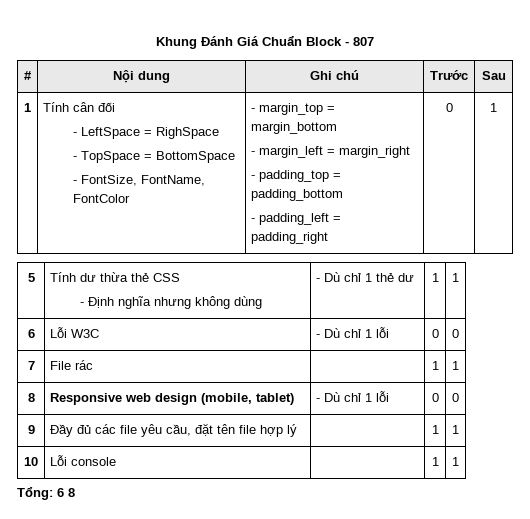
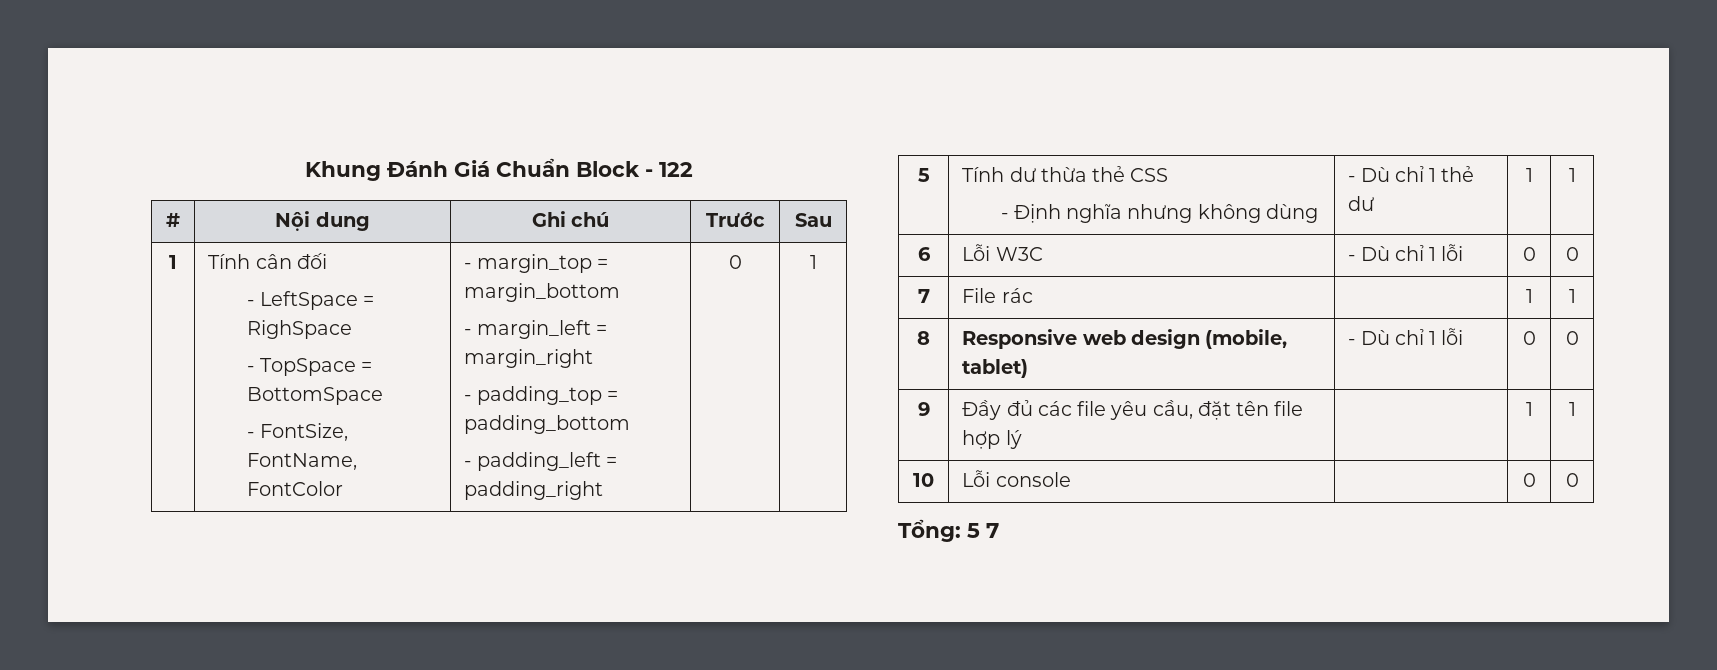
[353,37,374,46] 807 -> [659,162,693,177] 122
[431,457,439,466] [452,457,459,466] 1 | 1 -> [1522,473,1536,487] [1565,473,1579,487] 0 | 0
[57,488,75,497] 6 8 -> [967,523,999,538] 5 7

